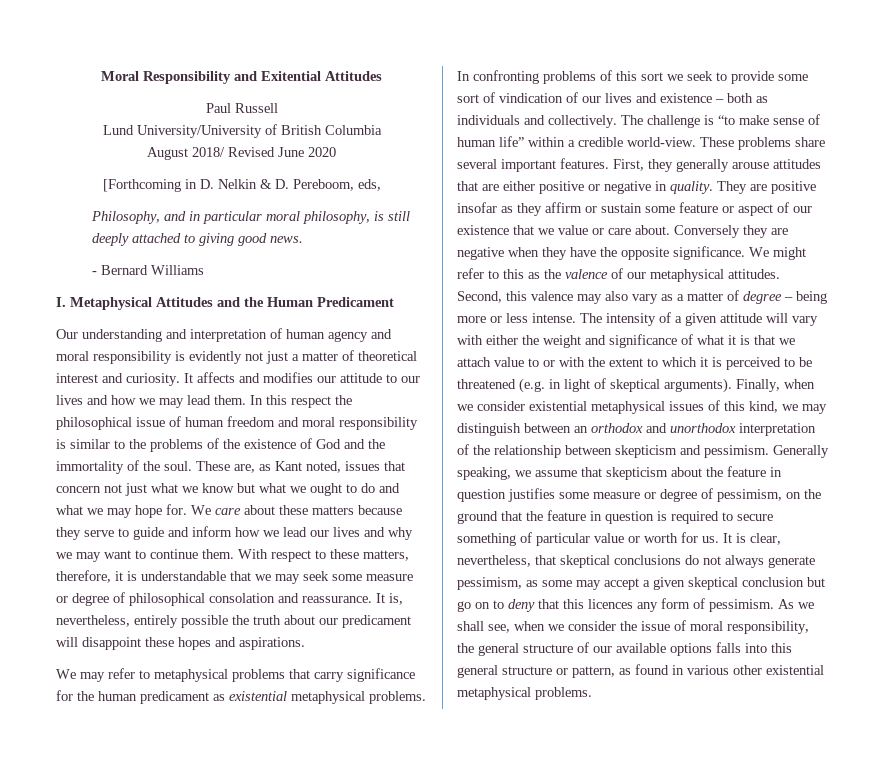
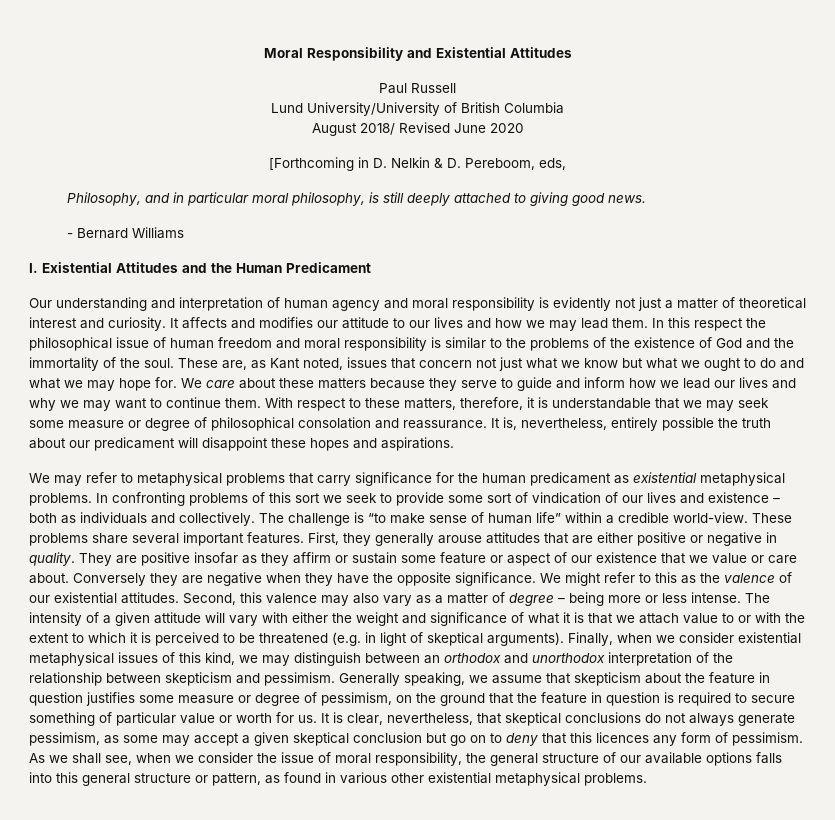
[261,71,321,81] Exitential -> [435,47,506,58] Existential
[70,297,152,310] Metaphysical -> [42,262,112,273] Existential
[650,269,724,282] metaphysical -> [54,592,117,604] existential

